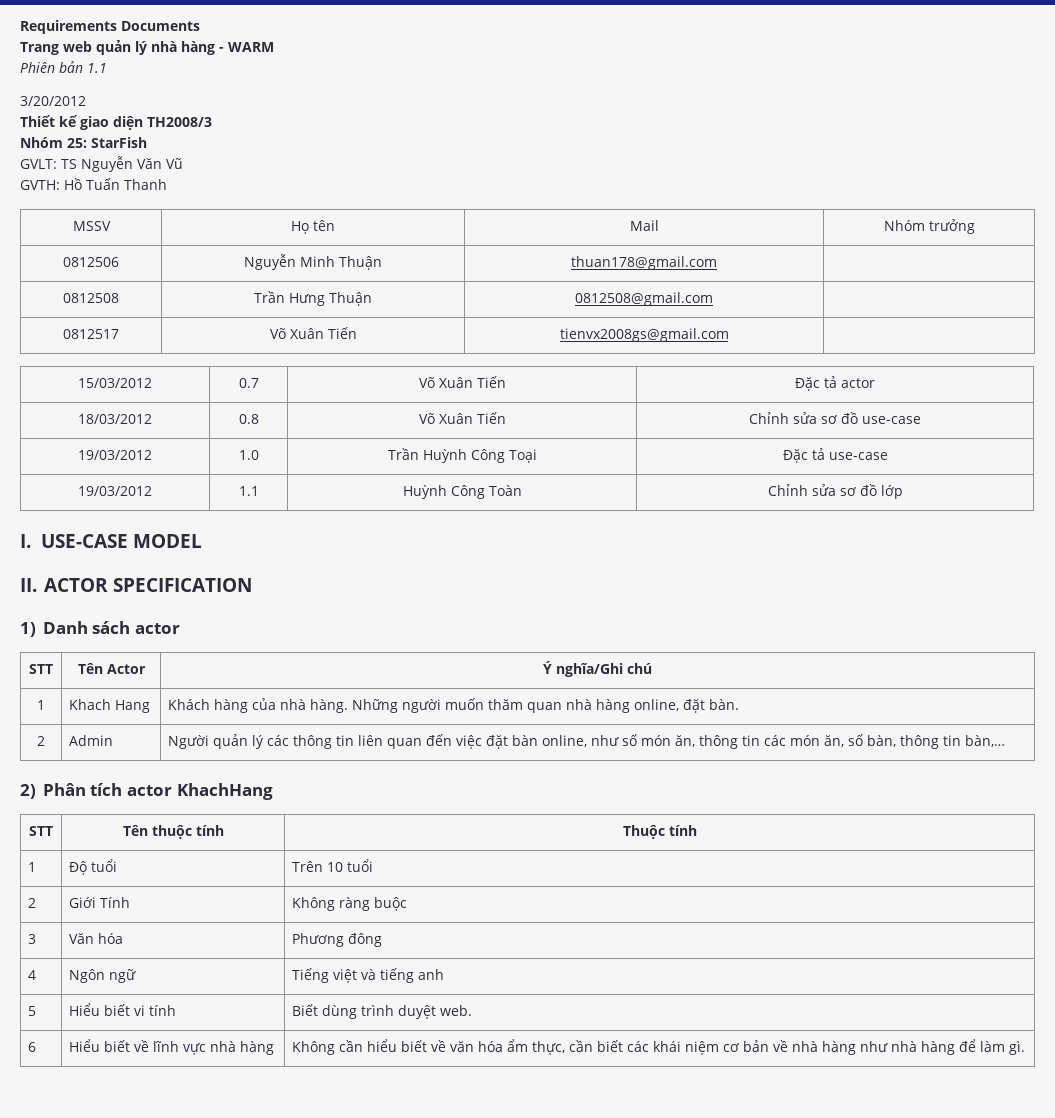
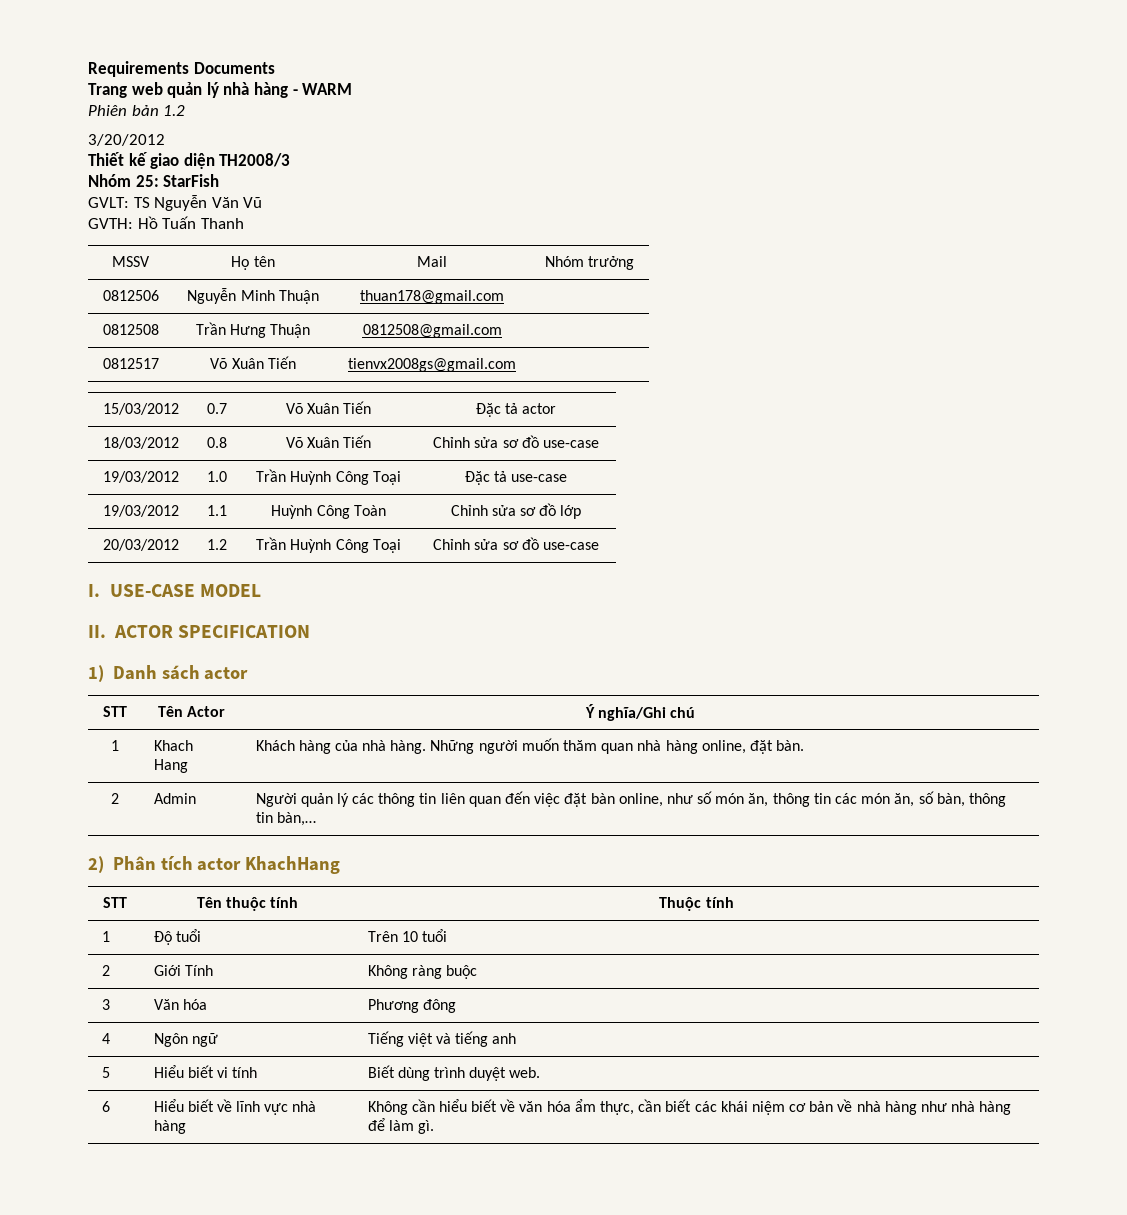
[87,63,107,73] 1.1 -> [163,105,186,116] 1.2
(903, 492) none -> [102,539,179,551] [206,539,227,550] [256,537,401,553] [433,537,599,550] // 20/03/2012 | 1.2 | Trần Huỳnh Công Toại | Chỉnh sửa sơ đồ use-case

